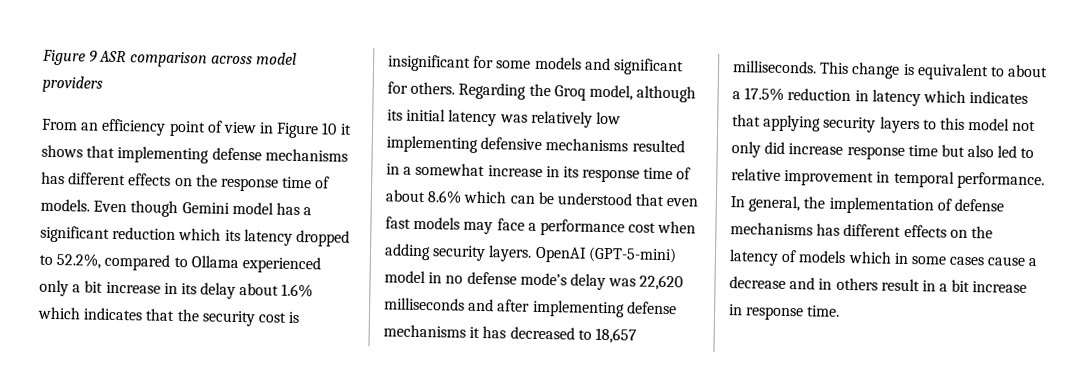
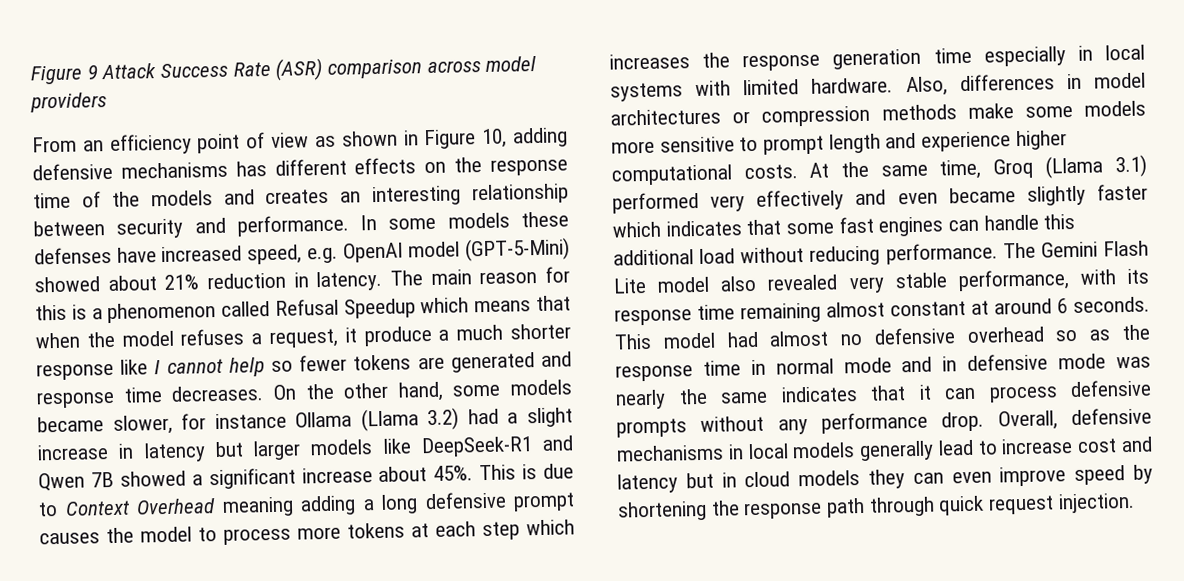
[99,50,127,63] ASR -> [101,57,324,81] Attack Success Rate (ASR)
[259,122,352,139] [41,144,262,164] in Figure 10 it shows that implementing defense -> [314,127,568,150] [32,162,113,181] as shown in Figure 10, adding defensive
[40,198,313,218] [40,225,350,247] [39,253,321,274] [39,279,314,299] [37,306,301,327] [387,54,684,76] [387,81,697,103] [387,108,621,128] [386,135,685,153] [386,162,692,183] [385,189,699,207] [385,216,697,237] [384,243,677,264] [384,270,684,291] [384,297,677,318] [383,324,637,344] [733,60,1049,81] [732,87,1029,107] [732,114,1037,134] [731,141,1035,160] [731,168,1045,190] [730,195,1004,215] [730,222,993,239] [729,249,1038,267] [729,276,1028,293] [729,304,841,321] models. Even though Gemini model has a significant reduction which its latency dropped to 52.2%, compared to Ollama experienced only a bit increase in its delay about 1.6% which indicates that the security cost is insignificant for some models and significant for others. Regarding the Groq model, although its initial latency was relatively low implementing defensive mechanisms resulted in a somewhat increase in its response time of about 8.6% which can be understood that even fast models may face a performance cost when adding security layers. OpenAI (GPT-5-mini) model in no defense mode’s delay was 22,620 milliseconds and after implementing defense mechanisms it has decreased to 18,657 milliseconds. This change is equivalent to about a 17.5% reduction in latency which indicates that applying security layers to this model not only did increase response time but also led to relative improvement in temporal performance. In general, the implementation of defense mechanisms has different effects on the latency of models which in some cases cause a decrease and in others result in a bit increase in response time. -> [111,183,569,207] [33,211,569,239] [34,237,570,265] [34,266,570,293] [35,295,571,324] [35,323,571,349] [36,351,572,381] [36,379,572,409] [37,407,573,435] [37,435,573,463] [38,463,574,492] [38,491,575,517] [39,519,575,545] [609,44,1145,72] [610,72,1146,102] [610,100,1146,127] [611,130,1067,155] [611,154,1147,186] [612,183,1148,214] [612,213,1076,238] [613,240,1149,266] [613,268,1149,294] [614,296,1150,326] [614,324,1151,350] [615,353,1151,382] [615,379,1152,410] [616,407,1152,438] [616,436,1153,462] [617,464,1153,494] [617,492,1135,522] the models and creates an interesting relationship between security and performance. In some models these defenses have increased speed, e.g. OpenAI model (GPT-5-Mini) showed about 21% reduction in latency. The main reason for this is a phenomenon called Refusal Speedup which means that when the model refuses a request, it produce a much shorter response like I cannot help so fewer tokens are generated and response time decreases. On the other hand, some models became slower, for instance Ollama (Llama 3.2) had a slight increase in latency but larger models like DeepSeek-R1 and Qwen 7B showed a significant increase about 45%. This is due to Context Overhead meaning adding a long defensive prompt causes the model to process more tokens at each step which increases the response generation time especially in local systems with limited hardware. Also, differences in model architectures or compression methods make some models more sensitive to prompt length and experience higher computational costs. At the same time, Groq (Llama 3.1) performed very effectively and even became slightly faster which indicates that some fast engines can handle this additional load without reducing performance. The Gemini Flash Lite model also revealed very stable performance, with its response time remaining almost constant at around 6 seconds. This model had almost no defensive overhead so as the response time in normal mode and in defensive mode was nearly the same indicates that it can process defensive prompts without any performance drop. Overall, defensive mechanisms in local models generally lead to increase cost and latency but in cloud models they can even improve speed by shortening the response path through quick request injection.

